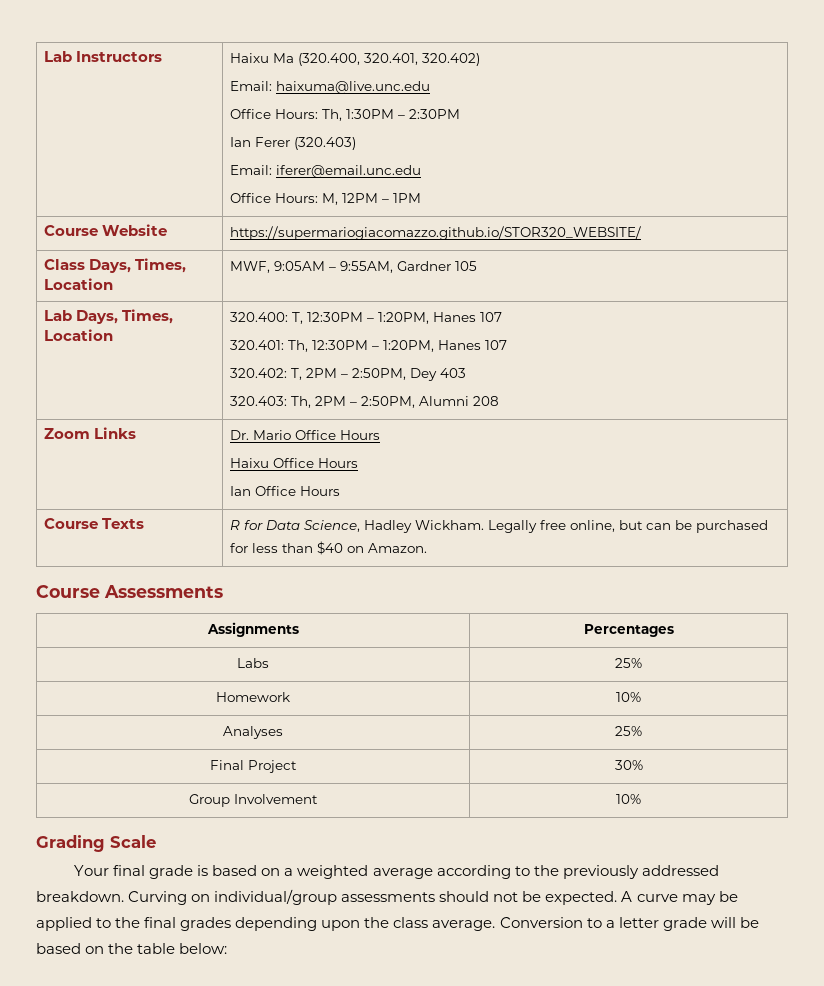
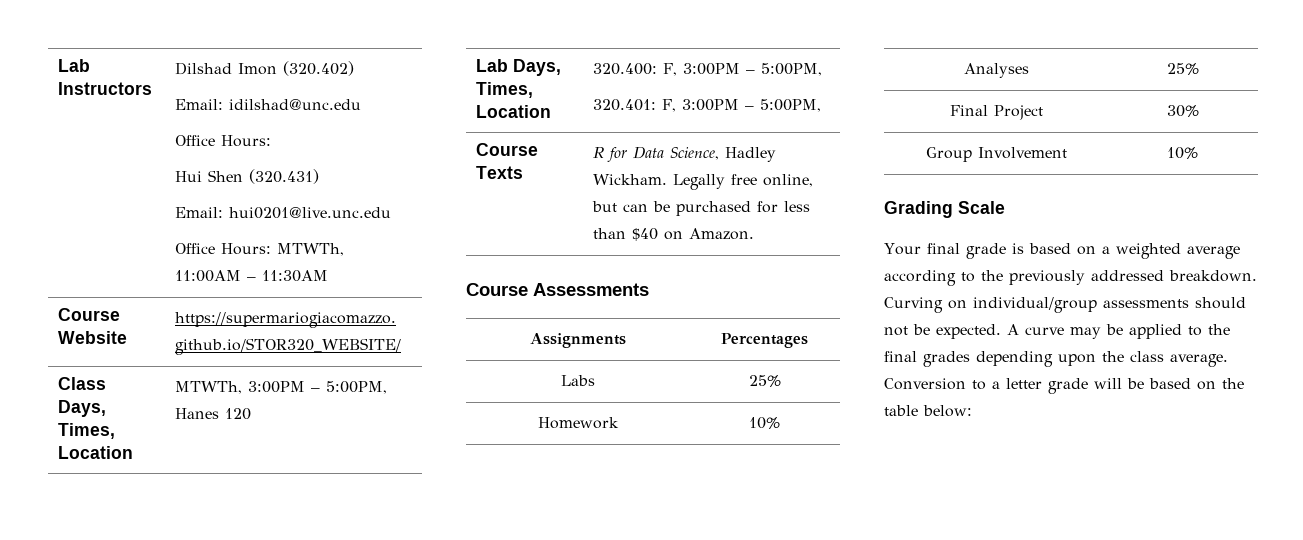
[229,53,480,66] [229,81,430,94] [229,109,460,121] [229,137,356,150] [229,165,421,178] [229,193,421,205] Haixu Ma (320.400, 320.401, 320.402) // Email: haixuma@live.unc.edu // Office Hours: Th, 1:30PM – 2:30PM // Ian Ferer (320.403) // Email: iferer@email.unc.edu // Office Hours: M, 12PM – 1PM -> [175,61,355,76] [175,99,362,110] [175,135,272,147] [175,169,320,184] [175,207,392,219] [175,243,345,256] [175,270,329,282] Dilshad Imon (320.402) // Email: idilshad@unc.edu // Office Hours: // Hui Shen (320.431) // Email: hui0201@live.unc.edu // Office Hours: MTWTh, 11:00AM – 11:30AM
[229,261,477,273] MWF, 9:05AM – 9:55AM, Gardner 105 -> [175,381,388,394] [175,408,252,420] MTWTh, 3:00PM – 5:00PM, Hanes 120
[291,312,502,324] [229,340,507,352] [229,368,466,381] [229,396,499,408] [43,427,136,439] [229,430,380,440] [229,458,358,468] [229,486,340,496] T, 12:30PM – 1:20PM, Hanes 107 // 320.401: Th, 12:30PM – 1:20PM, Hanes 107 // 320.402: T, 2PM – 2:50PM, Dey 403 // 320.403: Th, 2PM – 2:50PM, Alumni 208 // Zoom Links | Dr. Mario Office Hours // Haixu Office Hours // Ian Office Hours -> [663,63,823,76] [593,99,822,112] F, 3:00PM – 5:00PM, // 320.401: F, 3:00PM – 5:00PM,

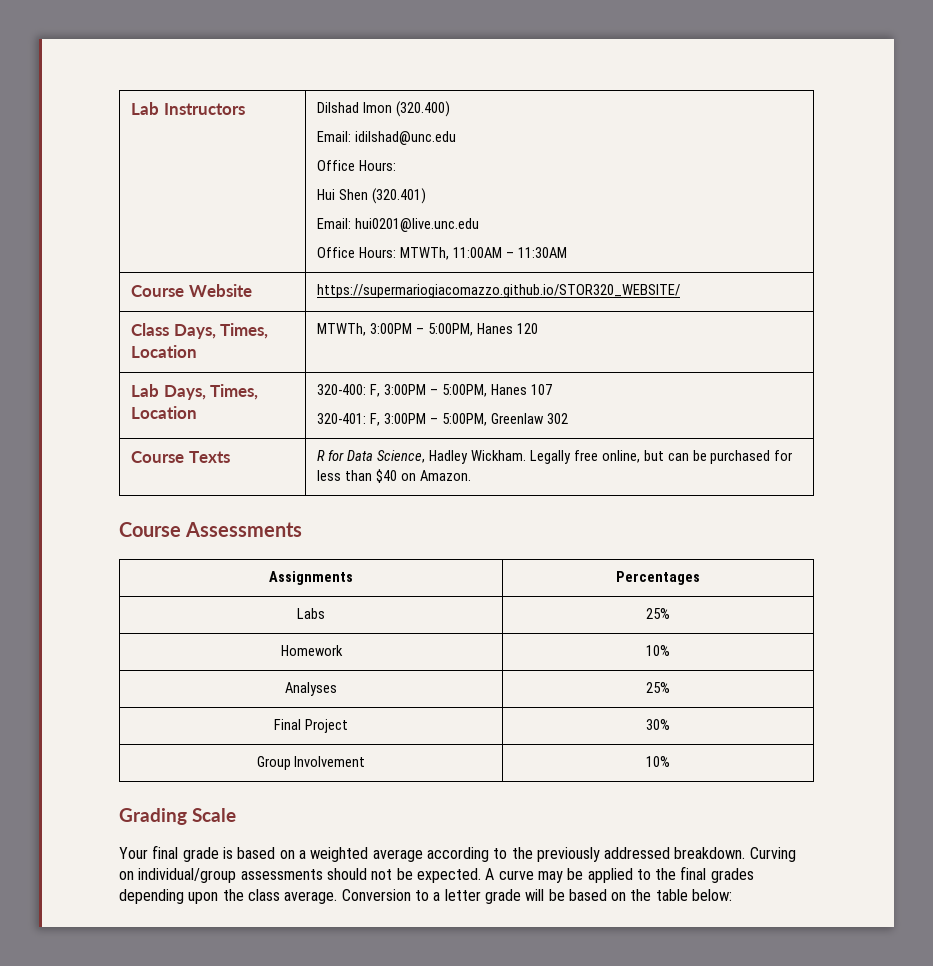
[283,61,355,76] (320.402) -> [396,101,451,117] (320.400)
[249,169,320,184] (320.431) -> [372,188,427,204] (320.401)
[593,63,823,76] [593,99,822,112] 320.400: F, 3:00PM – 5:00PM, // 320.401: F, 3:00PM – 5:00PM, -> [317,384,552,397] [317,413,568,426] 320-400: F, 3:00PM – 5:00PM, Hanes 107 // 320-401: F, 3:00PM – 5:00PM, Greenlaw 302

